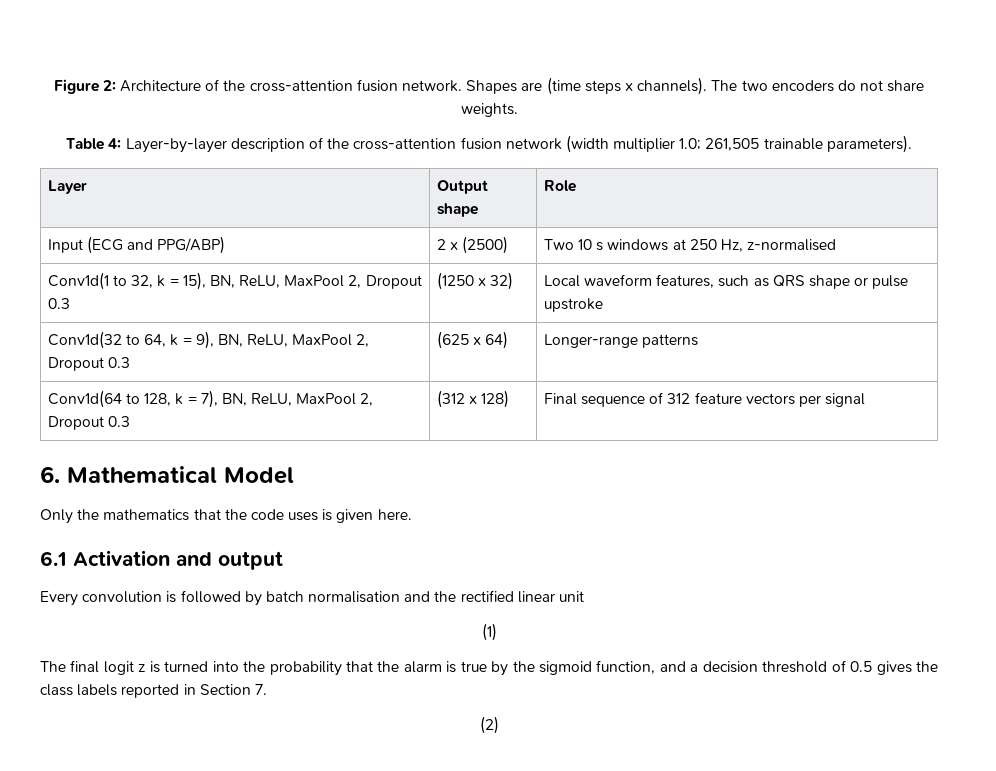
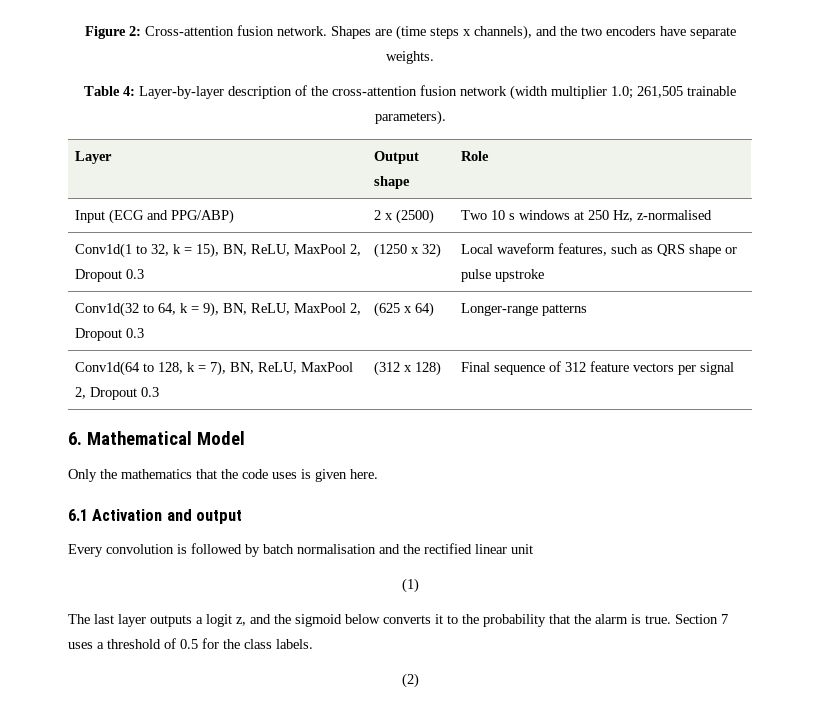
[120,79,353,92] Architecture of the cross-attention -> [144,26,234,36] Cross-attention
[637,77,925,95] channels). The two encoders do not share -> [473,25,736,40] channels), and the two encoders have separate
[70,660,239,675] final logit z is turned into -> [94,614,458,627] last layer outputs a logit z, and the sigmoid below converts it to
[460,660,758,676] true by the sigmoid function, and a decision -> [645,614,728,624] [68,642,104,649] true. Section 7 uses a
[876,661,912,675] gives -> [202,638,219,649] for
[77,684,267,698] labels reported in Section 7. -> [276,639,313,649] labels.

